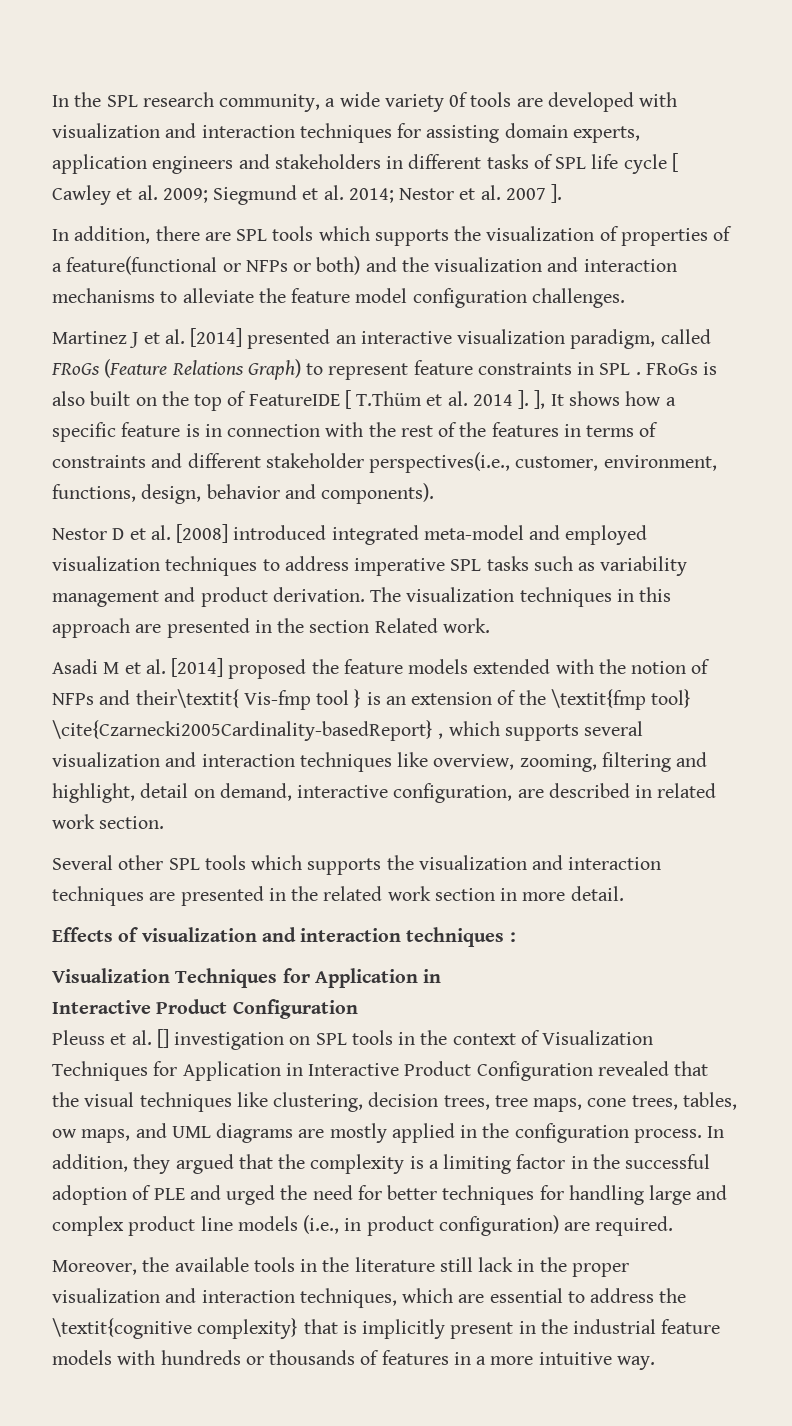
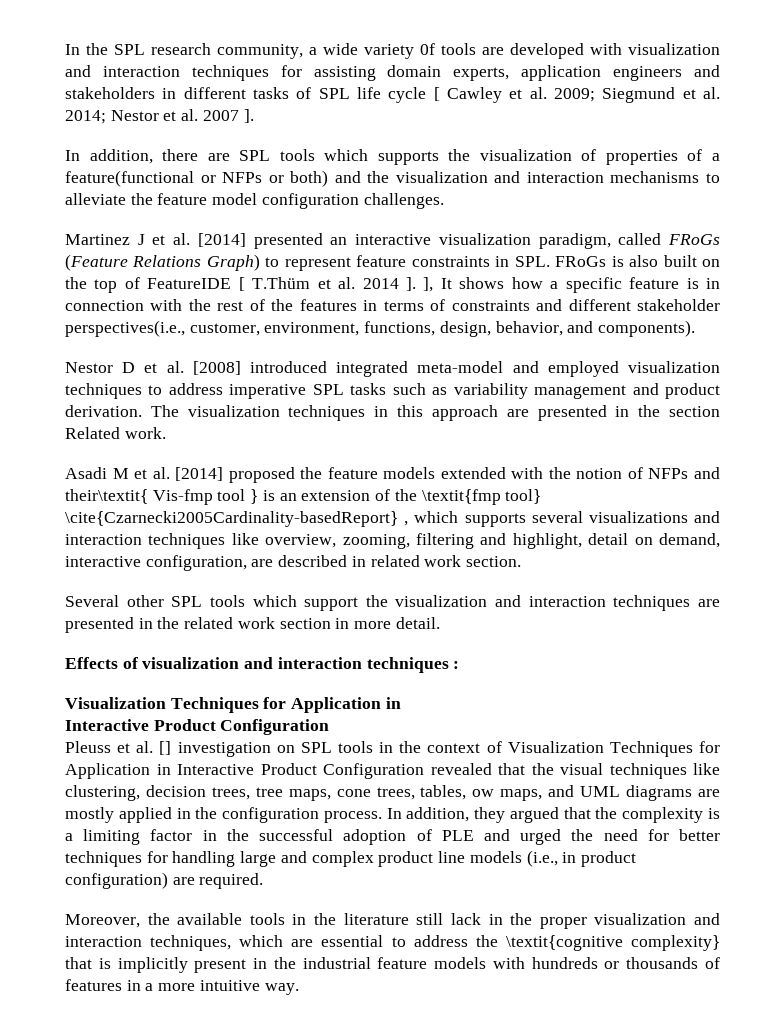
[599,363,641,375] SPL . -> [514,256,550,267] SPL.
[206,484,280,499] behavior -> [495,321,563,336] behavior,
[52,752,160,767] visualization -> [588,511,688,523] visualizations
[307,858,382,875] supports -> [304,597,359,611] support

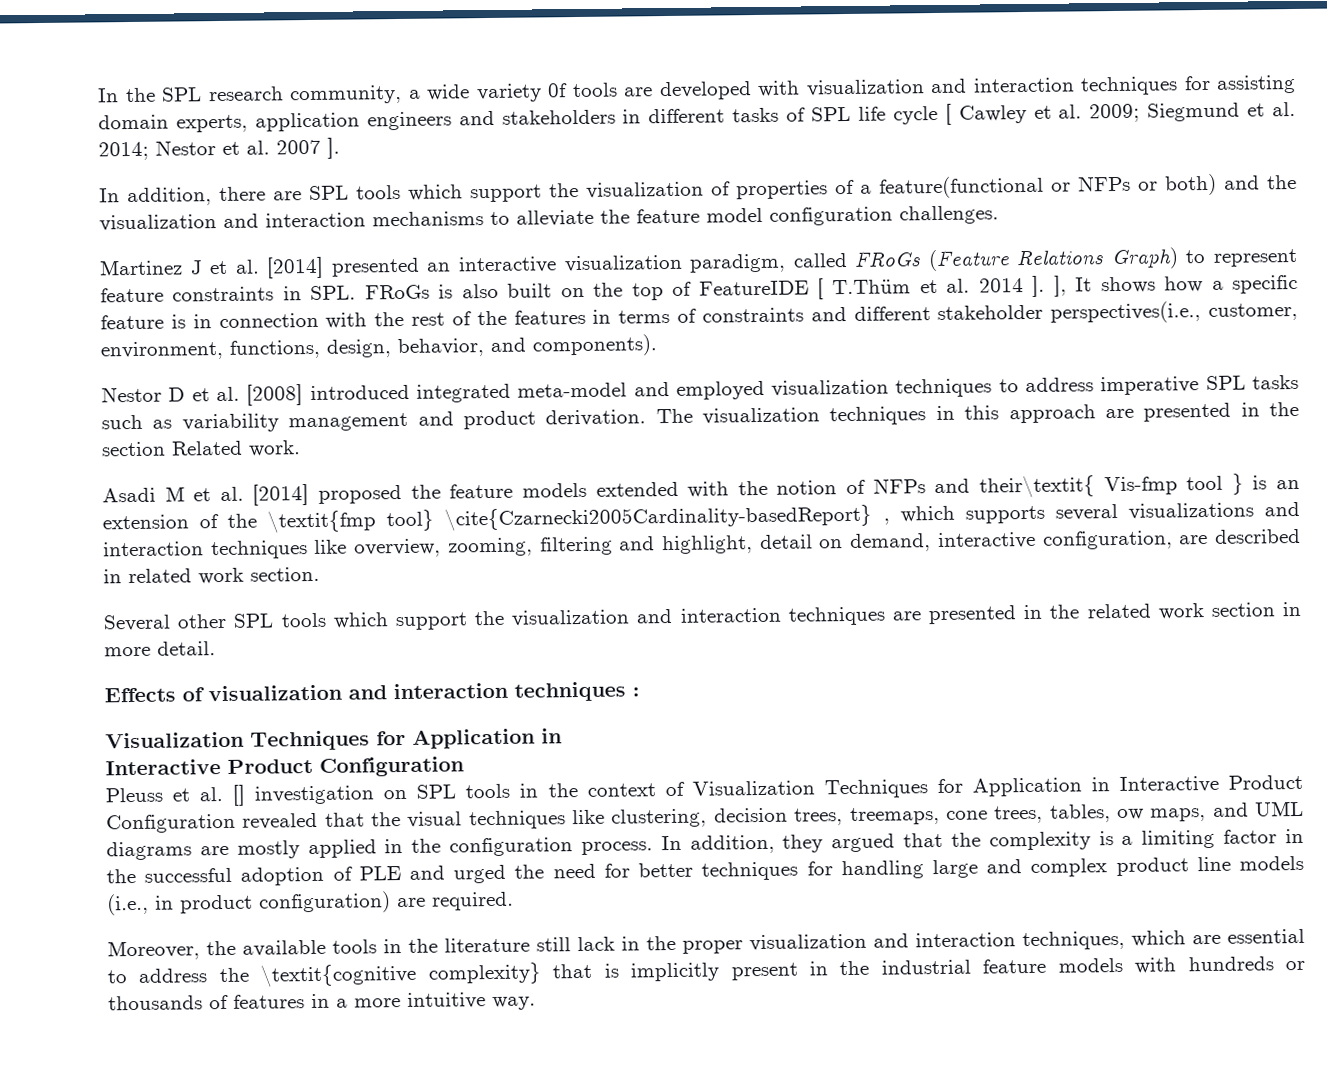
[377,151,439,165] supports -> [470,184,542,203] support
[255,787,331,801] tree maps, -> [849,807,940,826] treemaps,

